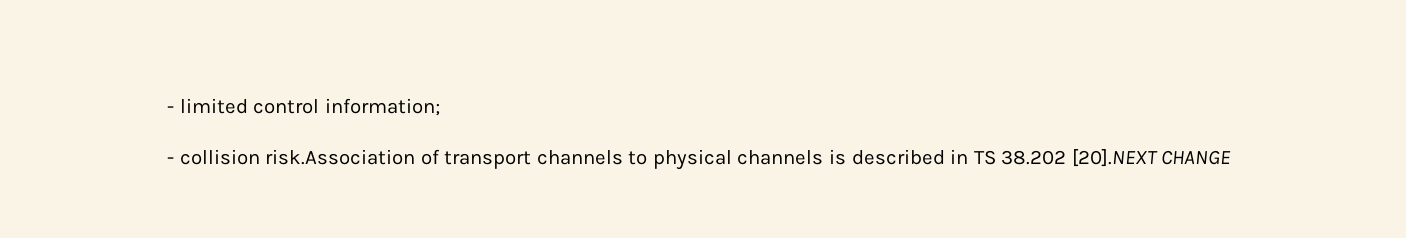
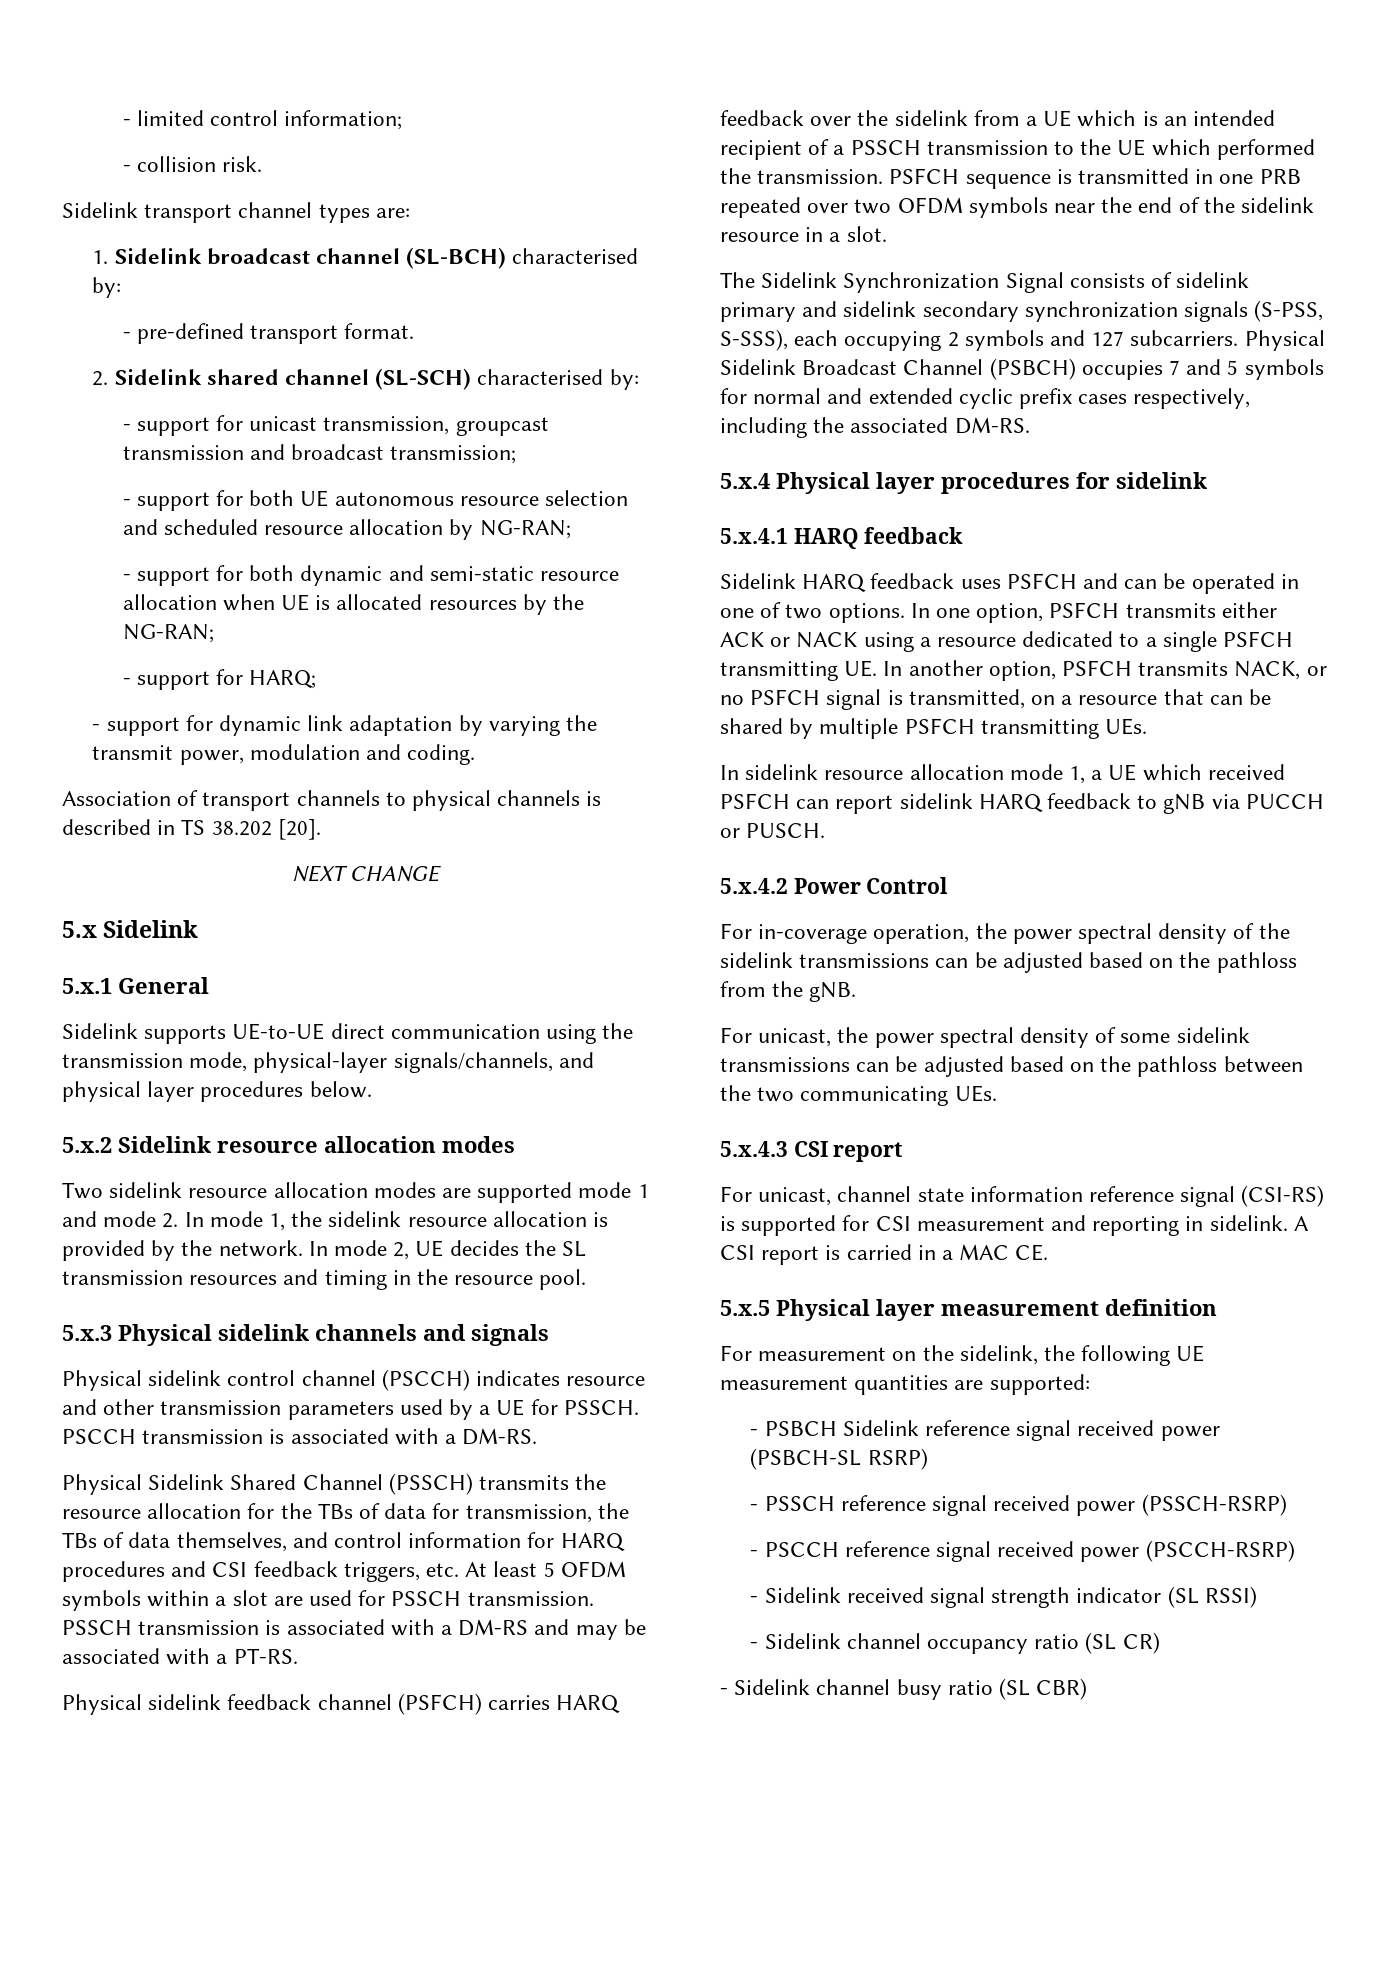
[265,149,416,165] risk.Association -> [222,156,263,172] [62,202,410,223] [92,247,639,269] [92,277,122,298] [122,323,415,344] [92,368,639,390] [122,415,549,436] [122,444,517,464] [122,490,629,511] [122,519,571,540] [122,565,620,586] [122,594,585,615] [122,624,214,643] [122,669,317,690] [92,715,597,736] [92,744,476,765] [62,791,171,806] risk. // Sidelink transport channel types are: // 1. Sidelink broadcast channel (SL-BCH) characterised by: // - pre-defined transport format. // 2. Sidelink shared channel (SL-SCH) characterised by: // - support for unicast transmission, groupcast transmission and broadcast transmission; // - support for both UE autonomous resource selection and scheduled resource allocation by NG-RAN; // - support for both dynamic and semi-static resource allocation when UE is allocated resources by the NG-RAN; // - support for HARQ; // - support for dynamic link adaptation by varying the transmit power, modulation and coding. // Association
[1071,149,1158,167] [20].NEXT -> [277,819,321,840] [291,865,348,882] [20]. // NEXT
(1232, 157) none -> [62,920,199,938] [62,977,209,994] [62,1023,634,1044] [62,1052,594,1073] [62,1081,372,1102] [62,1136,515,1153] [62,1182,649,1203] [62,1211,609,1231] [62,1240,587,1261] [62,1269,587,1290] [62,1324,549,1346] [62,1369,646,1391] [62,1399,639,1420] [62,1428,538,1445] [62,1473,607,1495] [62,1503,629,1523] [62,1532,625,1552] [62,1561,626,1582] [62,1590,594,1611] [62,1619,646,1640] [62,1648,298,1665] [62,1693,621,1715] [720,110,1276,127] [720,139,1315,160] [720,168,1301,189] [720,197,1315,218] [720,226,887,242] [720,272,1250,293] [720,300,1324,322] [720,329,1325,351] [720,358,1324,380] [720,388,1251,409] [720,417,1030,438] [720,472,1207,494] [720,527,964,549] [720,573,1299,594] [720,602,1277,623] [720,631,1294,652] [720,660,1327,681] [720,689,1272,710] [720,718,1148,739] [720,764,1285,784] [720,793,1324,814] [720,823,826,838] [720,877,949,894] [720,923,1290,944] [720,952,1297,973] [720,981,857,1002] [720,1027,1250,1048] [720,1056,1303,1077] [720,1085,997,1106] [720,1141,904,1162] [720,1185,1325,1207] [720,1215,1309,1236] [720,1244,1049,1265] [720,1299,1217,1321] [720,1345,1205,1366] [720,1374,1090,1395] [750,1420,1220,1441] [750,1448,928,1470] [750,1494,1287,1516] [750,1540,1295,1562] [750,1586,1257,1608] [750,1632,1160,1654] [720,1678,1088,1700] // 5.x Sidelink // 5.x.1 General // Sidelink supports UE-to-UE direct communication using the transmission mode, physical-layer signals/channels, and physical layer procedures below. // 5.x.2 Sidelink resource allocation modes // Two sidelink resource allocation modes are supported mode 1 and mode 2. In mode 1, the sidelink resource allocation is provided by the network. In mode 2, UE decides the SL transmission resources and timing in the resource pool. // 5.x.3 Physical sidelink channels and signals // Physical sidelink control channel (PSCCH) indicates resource and other transmission parameters used by a UE for PSSCH. PSCCH transmission is associated with a DM-RS. // Physical Sidelink Shared Channel (PSSCH) transmits the resource allocation for the TBs of data for transmission, the TBs of data themselves, and control information for HARQ procedures and CSI feedback triggers, etc. At least 5 OFDM symbols within a slot are used for PSSCH transmission. PSSCH transmission is associated with a DM-RS and may be associated with a PT-RS. // Physical sidelink feedback channel (PSFCH) carries HARQ feedback over the sidelink from a UE which is an intended recipient of a PSSCH transmission to the UE which performed the transmission. PSFCH sequence is transmitted in one PRB repeated over two OFDM symbols near the end of the sidelink resource in a slot. // The Sidelink Synchronization Signal consists of sidelink primary and sidelink secondary synchronization signals (S-PSS, S-SSS), each occupying 2 symbols and 127 subcarriers. Physical Sidelink Broadcast Channel (PSBCH) occupies 7 and 5 symbols for normal and extended cyclic prefix cases respectively, including the associated DM-RS. // 5.x.4 Physical layer procedures for sidelink // 5.x.4.1 HARQ feedback // Sidelink HARQ feedback uses PSFCH and can be operated in one of two options. In one option, PSFCH transmits either ACK or NACK using a resource dedicated to a single PSFCH transmitting UE. In another option, PSFCH transmits NACK, or no PSFCH signal is transmitted, on a resource that can be shared by multiple PSFCH transmitting UEs. // In sidelink resource allocation mode 1, a UE which received PSFCH can report sidelink HARQ feedback to gNB via PUCCH or PUSCH. // 5.x.4.2 Power Control // For in-coverage operation, the power spectral density of the sidelink transmissions can be adjusted based on the pathloss from the gNB. // For unicast, the power spectral density of some sidelink transmissions can be adjusted based on the pathloss between the two communicating UEs. // 5.x.4.3 CSI report // For unicast, channel state information reference signal (CSI-RS) is supported for CSI measurement and reporting in sidelink. A CSI report is carried in a MAC CE. // 5.x.5 Physical layer measurement definition // For measurement on the sidelink, the following UE measurement quantities are supported: // - PSBCH Sidelink reference signal received power (PSBCH-SL RSRP) // - PSSCH reference signal received power (PSSCH-RSRP) // - PSСCH reference signal received power (PSCCH-RSRP) // - Sidelink received signal strength indicator (SL RSSI) // - Sidelink channel occupancy ratio (SL CR) // - Sidelink channel busy ratio (SL CBR)

